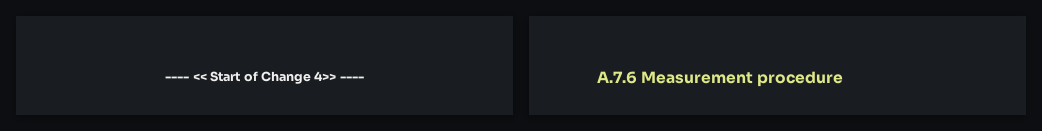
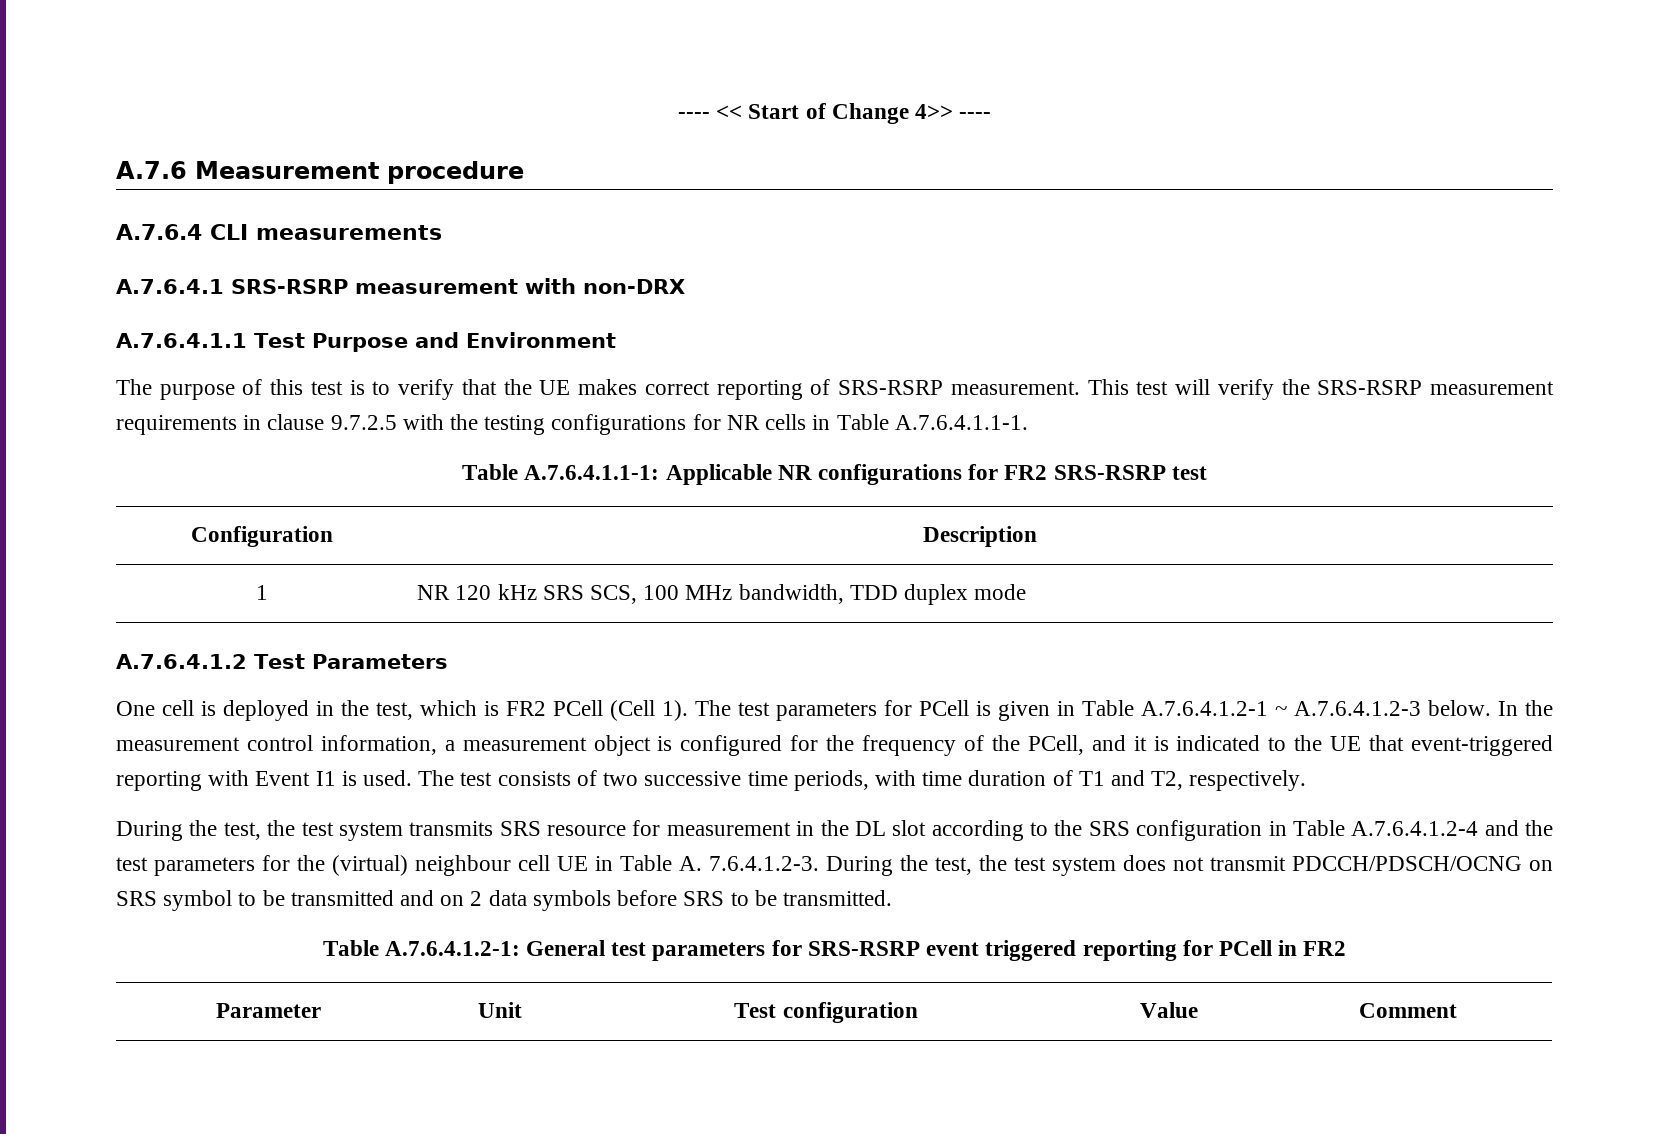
(844, 79) none -> [116,224,442,240] [116,278,685,294] [116,332,616,352] [116,379,1554,400] [116,414,1028,435] [462,464,1207,485] [190,526,333,547] [922,526,1037,547] [255,585,268,600] [417,584,1027,605] [116,654,448,669] [116,700,1553,721] [116,735,1554,756] [116,770,1307,791] [116,820,1553,841] [116,855,1553,876] [116,890,892,911] [322,940,1347,961] [215,1003,321,1018] [477,1002,522,1018] [734,1002,918,1023] [1139,1002,1198,1018] [1359,1003,1457,1018] // A.7.6.4 CLI measurements // A.7.6.4.1 SRS-RSRP measurement with non-DRX // A.7.6.4.1.1 Test Purpose and Environment // The purpose of this test is to verify that the UE makes correct reporting of SRS-RSRP measurement. This test will verify the SRS-RSRP measurement requirements in clause 9.7.2.5 with the testing configurations for NR cells in Table A.7.6.4.1.1-1. // Table A.7.6.4.1.1-1: Applicable NR configurations for FR2 SRS-RSRP test // Configuration | Description // 1 | NR 120 kHz SRS SCS, 100 MHz bandwidth, TDD duplex mode // A.7.6.4.1.2 Test Parameters // One cell is deployed in the test, which is FR2 PCell (Cell 1). The test parameters for PCell is given in Table A.7.6.4.1.2-1 ~ A.7.6.4.1.2-3 below. In the measurement control information, a measurement object is configured for the frequency of the PCell, and it is indicated to the UE that event-triggered reporting with Event I1 is used. The test consists of two successive time periods, with time duration of T1 and T2, respectively. // During the test, the test system transmits SRS resource for measurement in the DL slot according to the SRS configuration in Table A.7.6.4.1.2-4 and the test parameters for the (virtual) neighbour cell UE in Table A. 7.6.4.1.2-3. During the test, the test system does not transmit PDCCH/PDSCH/OCNG on SRS symbol to be transmitted and on 2 data symbols before SRS to be transmitted. // Table A.7.6.4.1.2-1: General test parameters for SRS-RSRP event triggered reporting for PCell in FR2 // Parameter | Unit | Test configuration | Value | Comment

